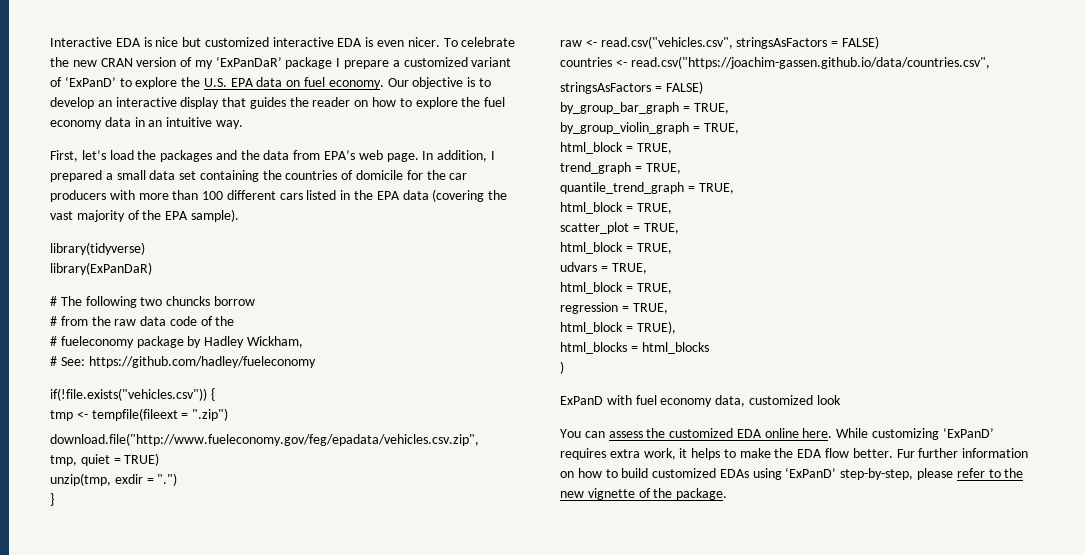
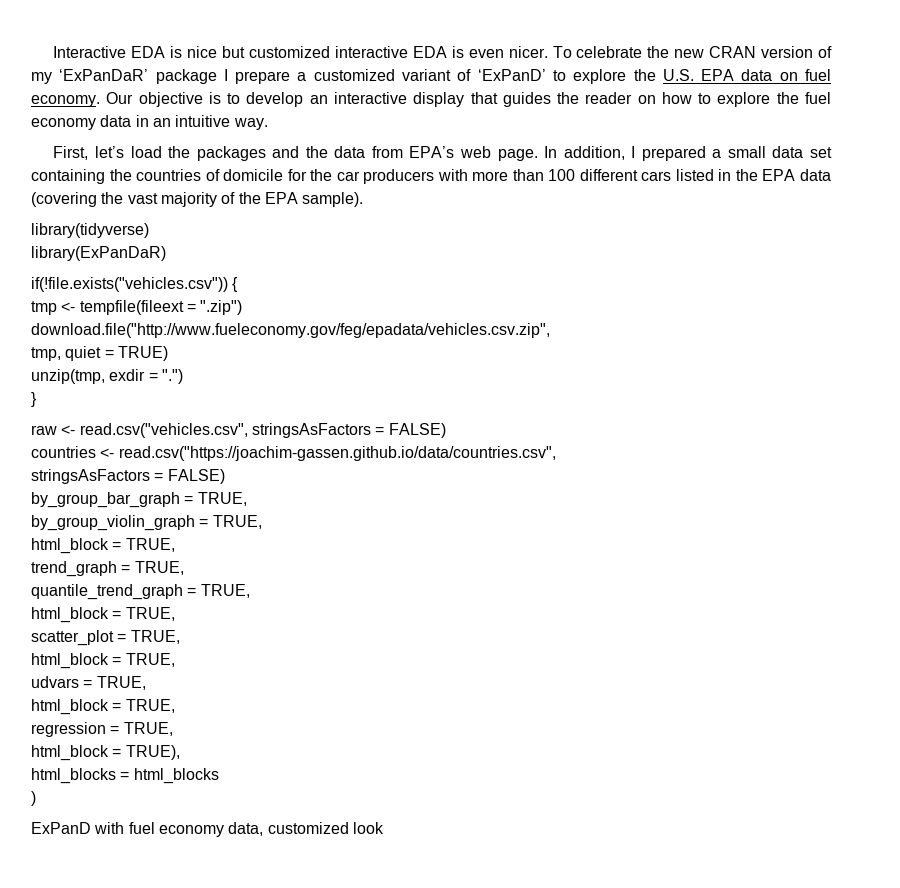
[50,296,255,308] [50,316,235,326] [50,336,303,348] [50,356,316,368] // # The following two chuncks borrow // # from the raw data code of the // # fueleconomy package by Hadley Wickham, // # See: https://github.com/hadley/fueleconomy -> (166, 253) none
[560,427,994,440] [560,448,1029,460] [560,467,1024,480] [560,488,728,500] // You can assess the customized EDA online here. While customizing ‘ExPanD’ requires extra work, it helps to make the EDA flow better. Fur further information on how to build customized EDAs using ‘ExPanD’ step-by-step, please refer to the new vignette of the package. -> (384, 828) none

